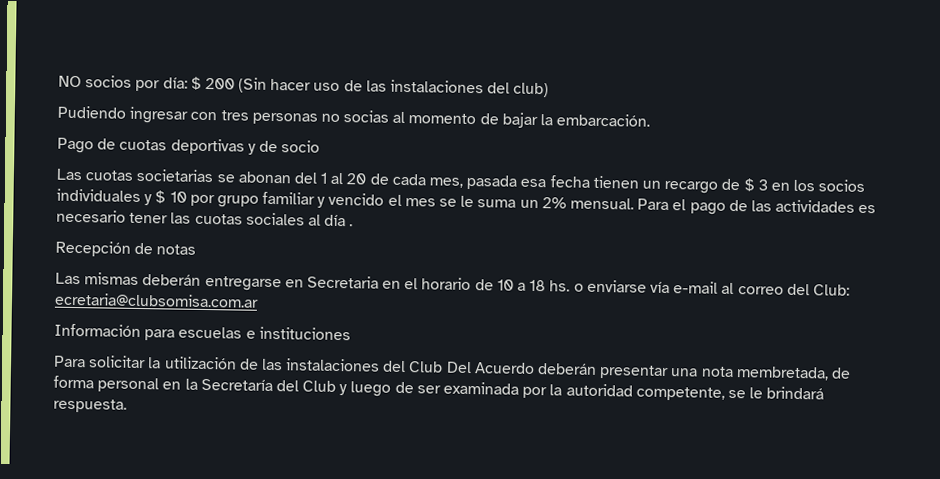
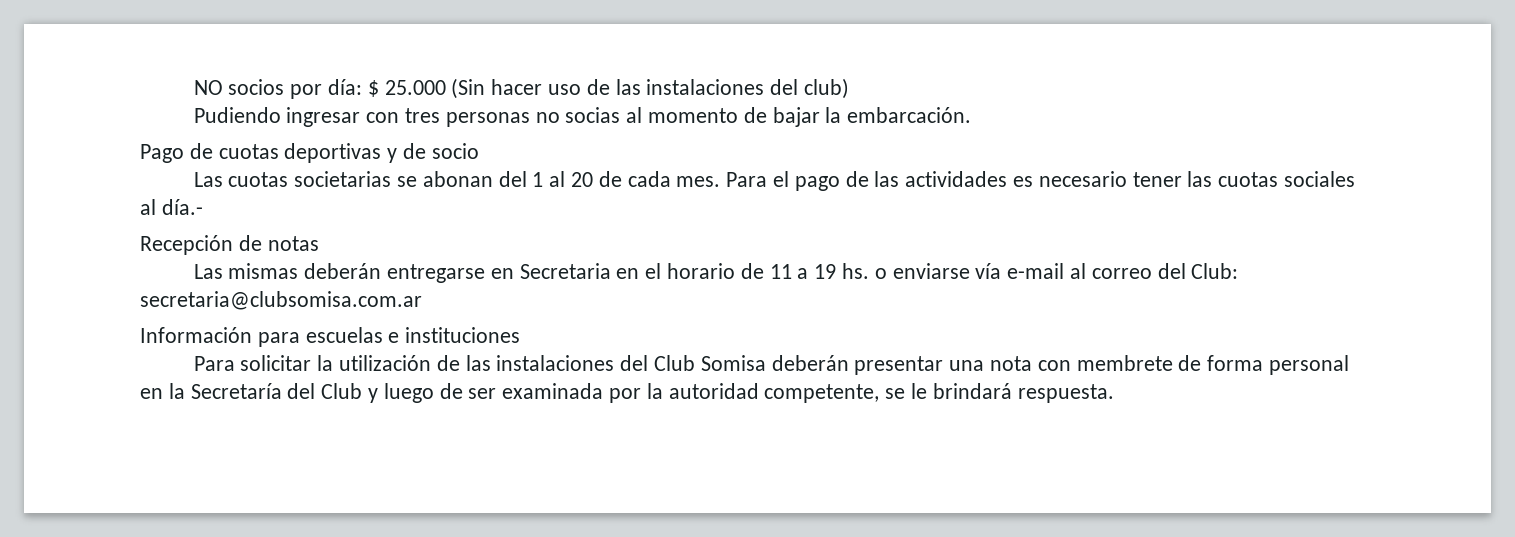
[204,77,235,90] 200 -> [384,80,446,95] 25.000
[429,174,866,194] [56,188,634,210] mes, pasada esa fecha tienen un recargo de $ 3 en los socios individuales y $ 10 por grupo familiar y vencido el mes se le suma un 2% mensual. -> [676,176,721,187] mes.
[324,214,354,227] día . -> [161,199,203,215] día.-
[496,279,547,292] 10 a 18 -> [769,264,837,279] 11 a 19
[54,292,259,308] ecretaria@clubsomisa.com.ar -> [140,291,422,310] secretaria@clubsomisa.com.ar
[445,361,535,374] Del Acuerdo -> [700,355,766,371] Somisa
[735,366,829,381] membretada, -> [1037,355,1173,371] con membrete

